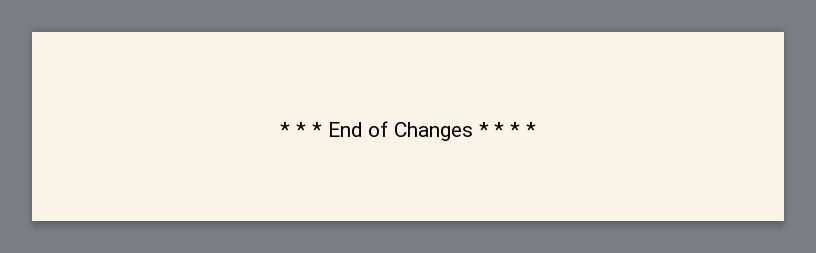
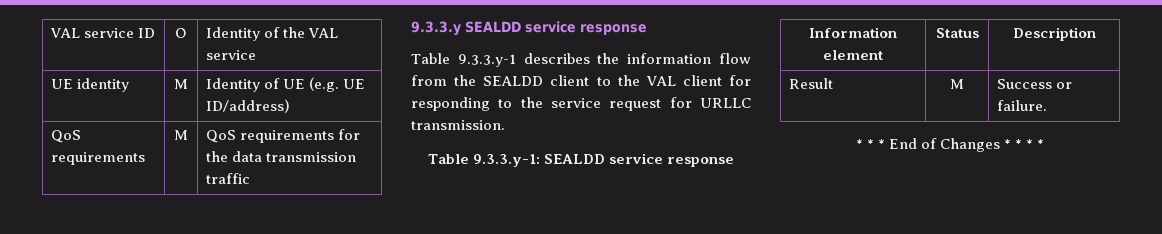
(280, 129) none -> [50,28,156,38] [175,28,187,38] [206,27,339,41] [206,50,257,60] [51,78,130,92] [174,79,188,89] [206,77,366,92] [206,99,291,113] [51,130,82,143] [51,152,146,165] [174,130,188,140] [206,129,361,143] [206,151,357,162] [206,173,251,184] [411,21,647,36] [411,53,751,67] [411,75,751,86] [411,97,751,111] [411,120,505,130] [427,153,735,167] [809,27,897,38] [823,50,883,60] [935,28,979,38] [1012,27,1096,41] [789,78,834,89] [950,79,964,89] [997,79,1073,89] [997,100,1048,111] VAL service ID | O | Identity of the VAL service // UE identity | M | Identity of UE (e.g. UE ID/address) // QoS requirements | M | QoS requirements for the data transmission traffic // 9.3.3.y SEALDD service response // Table 9.3.3.y-1 describes the information flow from the SEALDD client to the VAL client for responding to the service request for URLLC transmission. // Table 9.3.3.y-1: SEALDD service response // Information element | Status | Description // Result | M | Success or failure. //

